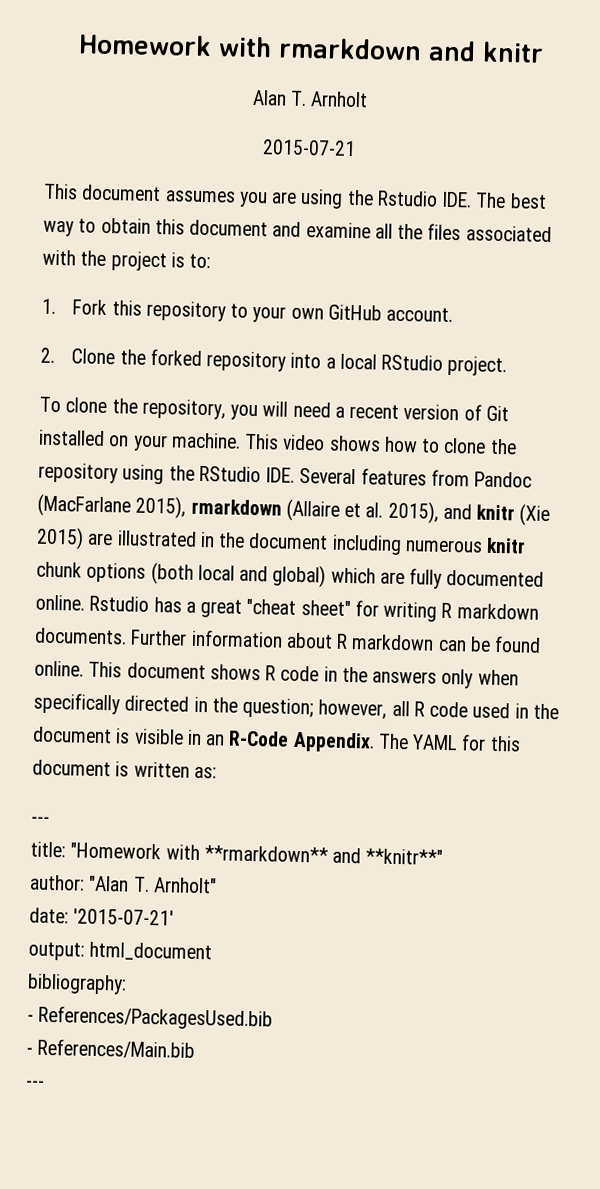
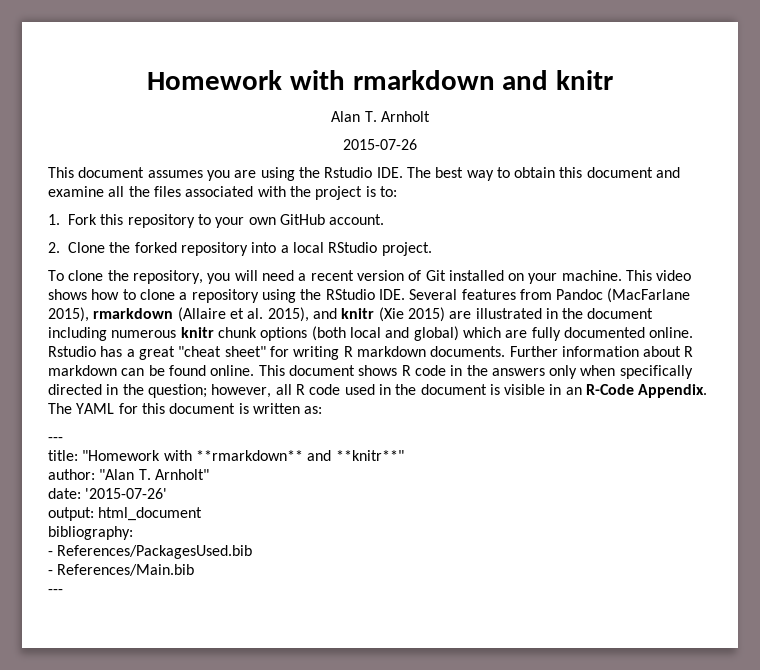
[262,139,356,157] 2015-07-21 -> [343,139,417,150] 2015-07-26
[489,438,517,455] the -> [179,292,188,300] a
[73,908,175,926] '2015-07-21' -> [85,488,168,499] '2015-07-26'

